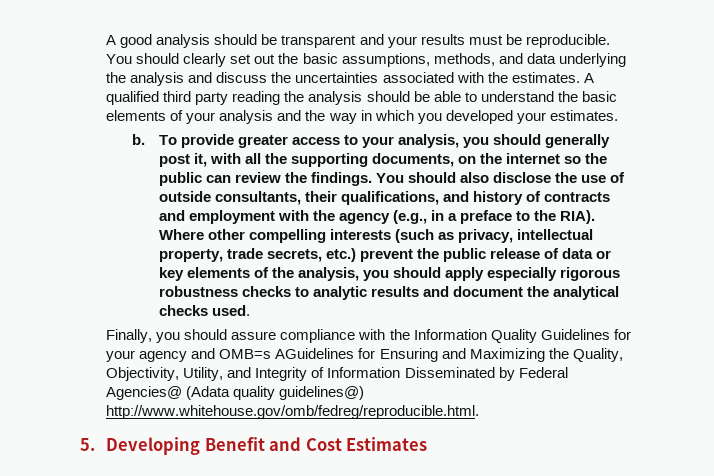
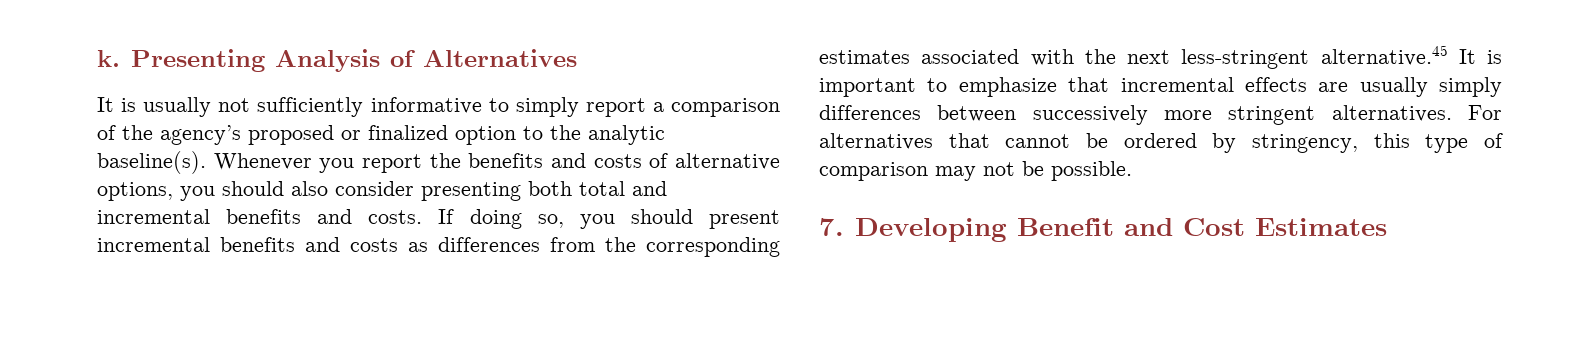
[106,34,610,48] [106,53,626,67] [106,72,594,86] [106,91,617,105] [106,110,618,124] [132,134,611,148] [158,153,608,167] [158,172,626,186] [158,191,610,205] [158,210,596,224] [158,229,593,243] [158,248,612,262] [158,267,621,281] [158,286,619,300] [158,305,250,316] [106,329,631,343] [106,348,623,362] [106,367,568,381] [106,386,365,400] [106,405,480,419] [80,438,95,451] A good analysis should be transparent and your results must be reproducible. You should clearly set out the basic assumptions, methods, and data underlying the analysis and discuss the uncertainties associated with the estimates. A qualified third party reading the analysis should be able to understand the basic elements of your analysis and the way in which you developed your estimates. // b. To provide greater access to your analysis, you should generally post it, with all the supporting documents, on the internet so the public can review the findings. You should also disclose the use of outside consultants, their qualifications, and history of contracts and employment with the agency (e.g., in a preface to the RIA). Where other compelling interests (such as privacy, intellectual property, trade secrets, etc.) prevent the public release of data or key elements of the analysis, you should apply especially rigorous robustness checks to analytic results and document the analytical checks used. // Finally, you should assure compliance with the Information Quality Guidelines for your agency and OMB=s AGuidelines for Ensuring and Maximizing the Quality, Objectivity, Utility, and Integrity of Information Disseminated by Federal Agencies@ (Adata quality guidelines@) http://www.whitehouse.gov/omb/fedreg/reproducible.html. // 5. -> [97,49,577,72] [97,97,781,117] [97,125,665,145] [97,151,780,174] [97,181,667,201] [97,209,780,229] [97,237,780,257] [819,45,1502,69] [819,77,1502,97] [819,105,1502,125] [819,133,1503,153] [819,161,1132,181] [819,218,844,236] k. Presenting Analysis of Alternatives // It is usually not sufficiently informative to simply report a comparison of the agency’s proposed or finalized option to the analytic baseline(s). Whenever you report the benefits and costs of alternative options, you should also consider presenting both total and incremental benefits and costs. If doing so, you should present incremental benefits and costs as differences from the corresponding estimates associated with the next less-stringent alternative.45 It is important to emphasize that incremental effects are usually simply differences between successively more stringent alternatives. For alternatives that cannot be ordered by stringency, this type of comparison may not be possible. // 7.

